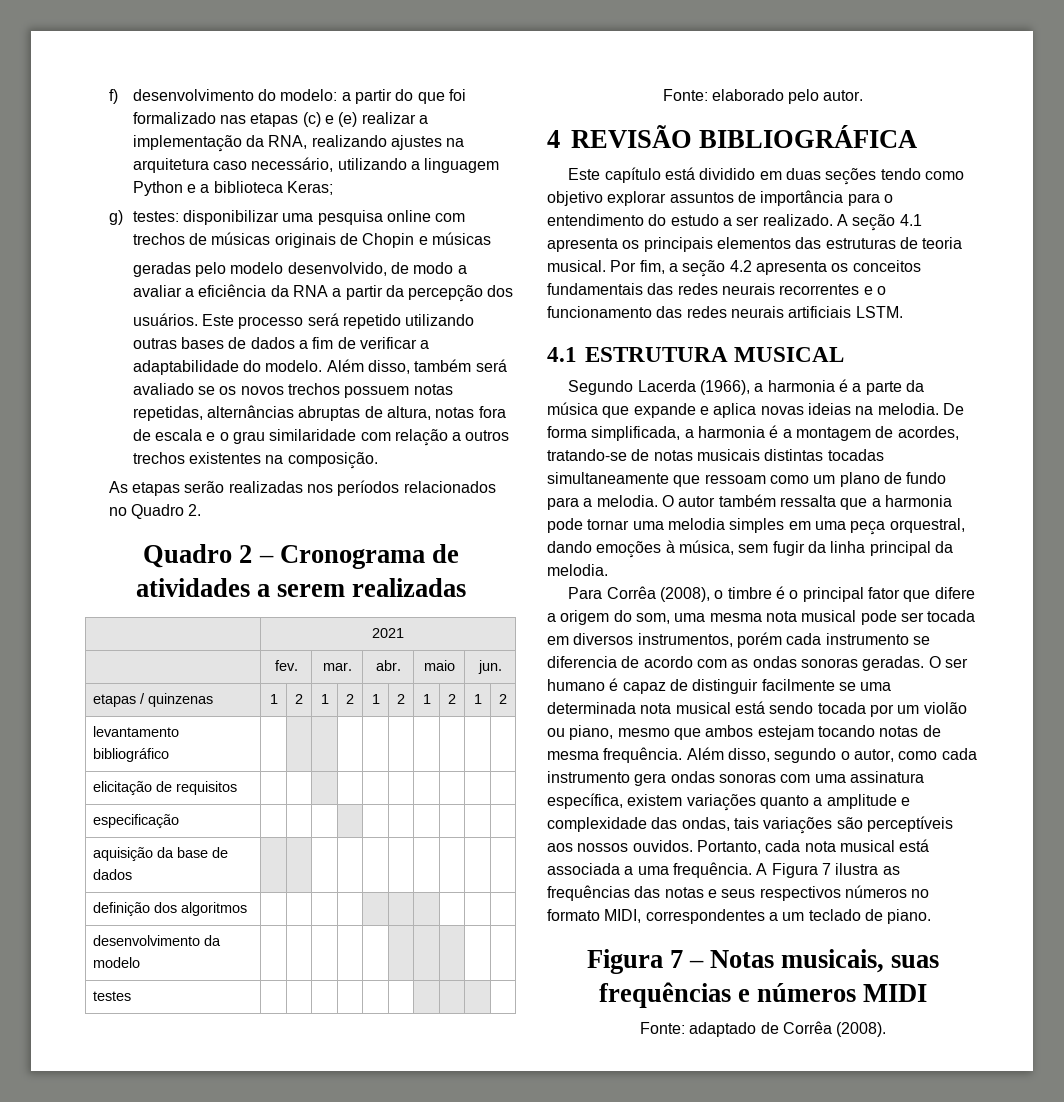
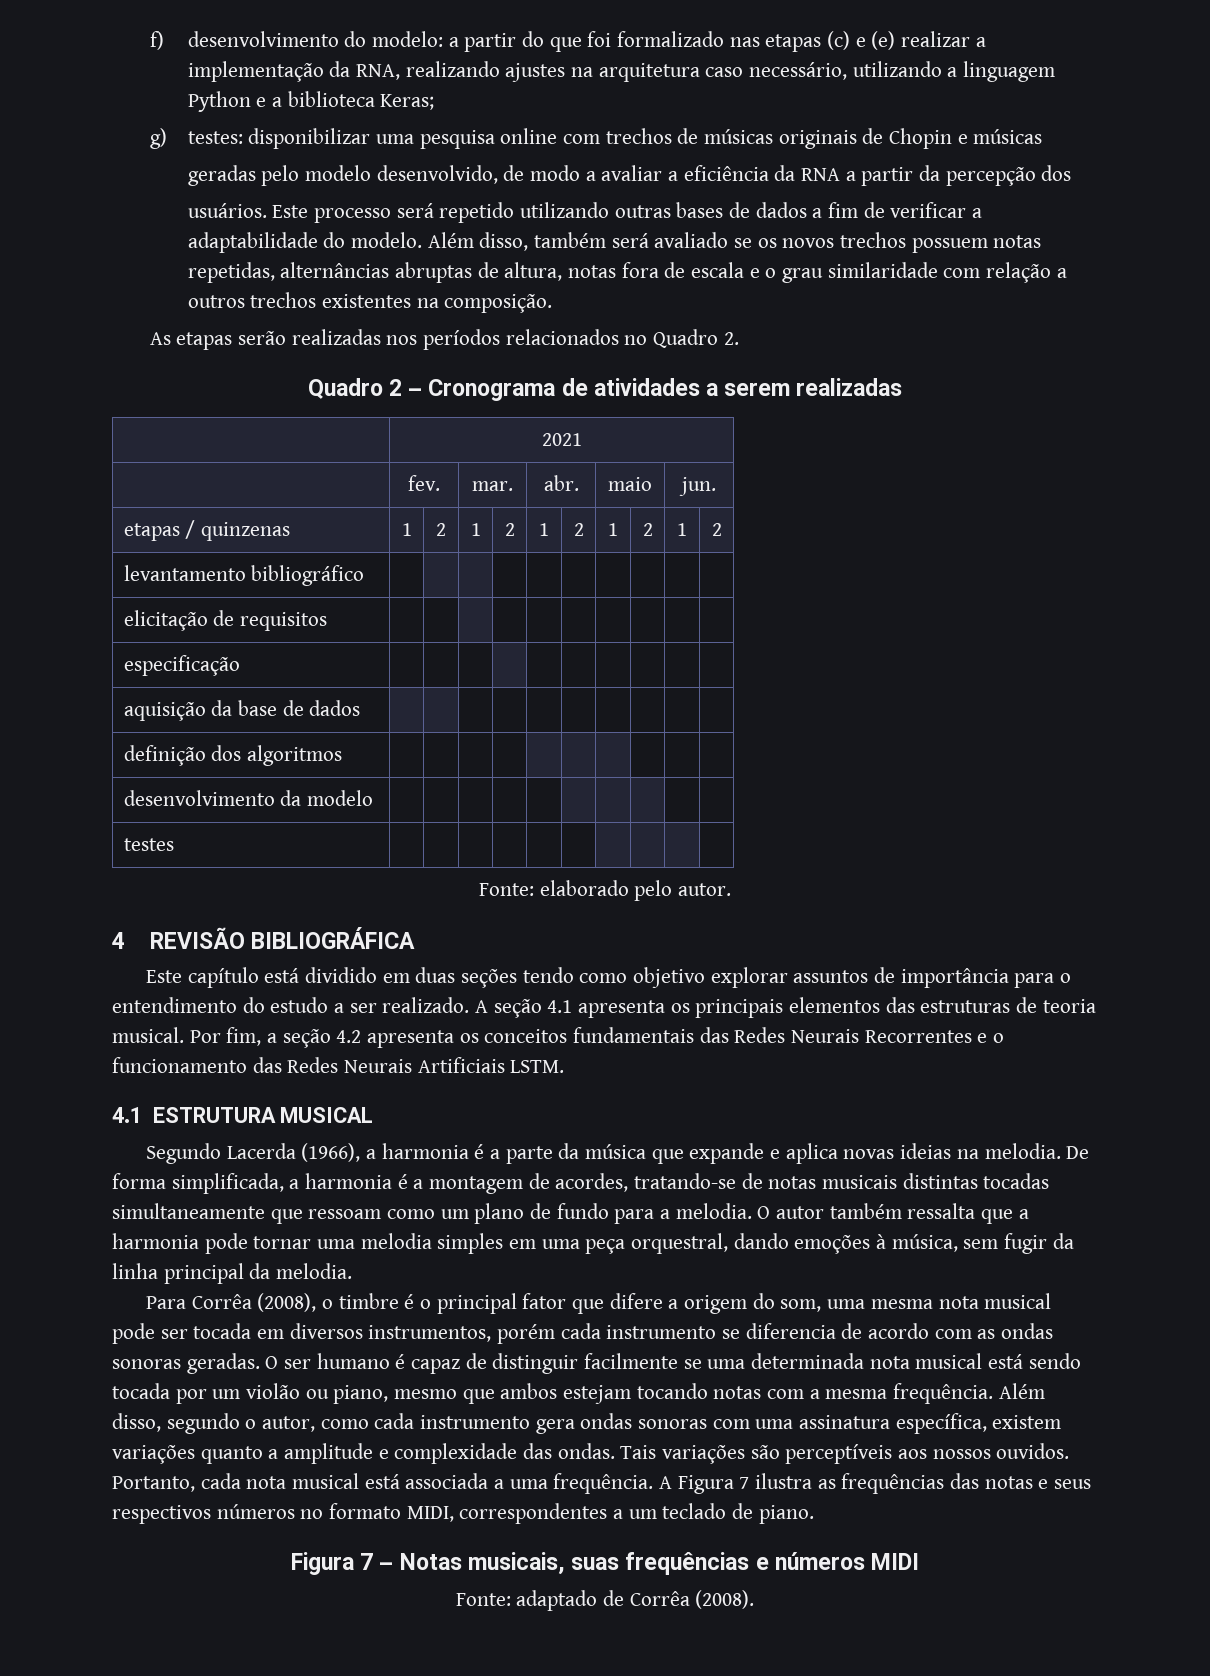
[677,283,860,295] redes neurais recorrentes -> [734,1027,972,1043] Redes Neurais Recorrentes
[686,306,852,318] redes neurais artificiais -> [287,1057,505,1073] Redes Neurais Artificiais
[922,725,941,737] de -> [767,1389,820,1399] com a
[681,817,759,831] ondas, tais -> [557,1443,657,1459] ondas. Tais

